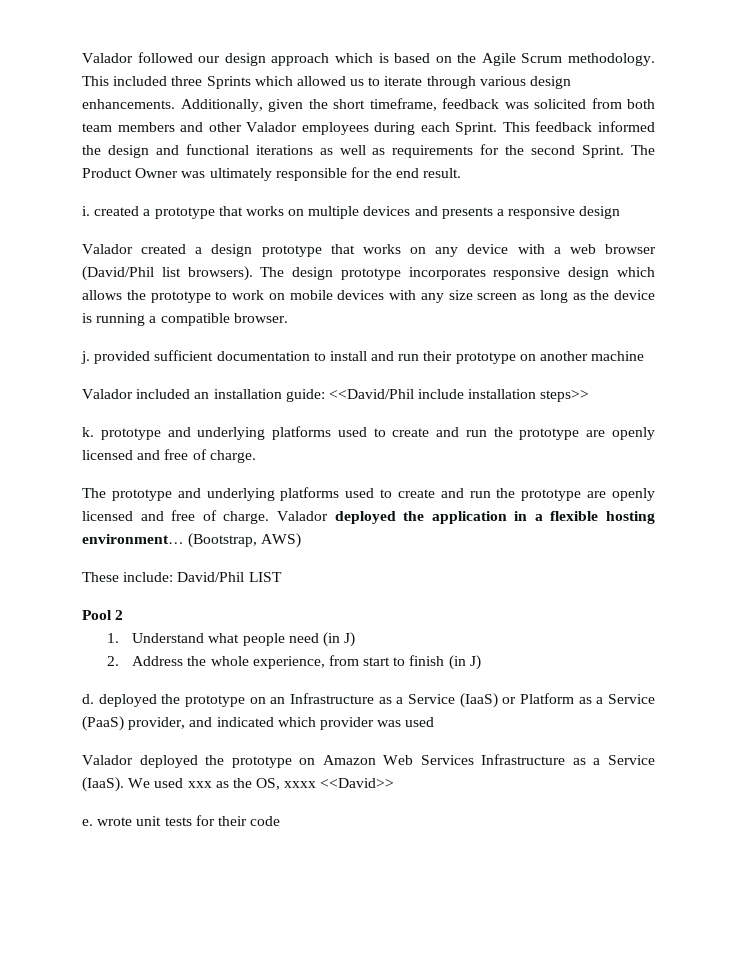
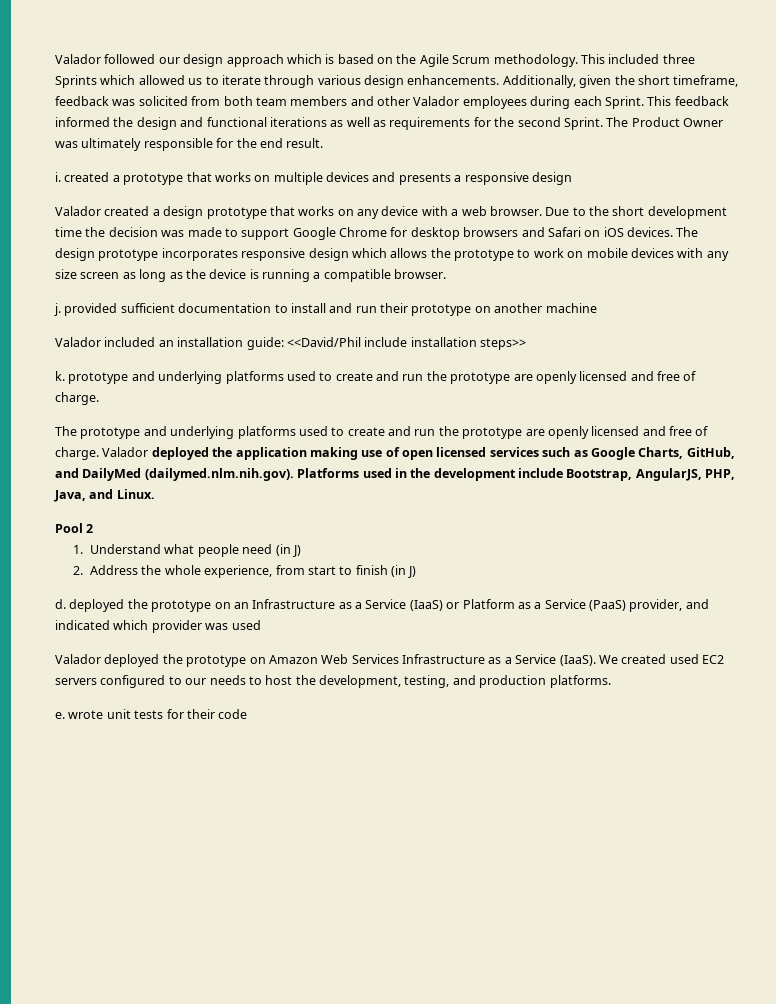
[605,244,656,254] [82,266,253,281] browser (David/Phil list browsers). -> [489,206,727,219] [55,227,673,240] browser. Due to the short development time the decision was made to support Google Chrome for desktop browsers and Safari on iOS devices.
[514,511,655,524] [82,533,302,548] [82,572,282,582] in a flexible hosting environment… (Bootstrap, AWS) // These include: David/Phil LIST -> [309,447,735,460] [55,468,736,481] [54,489,155,502] making use of open licensed services such as Google Charts, GitHub, and DailyMed (dailymed.nlm.nih.gov). Platforms used in the development include Bootstrap, AngularJS, PHP, Java, and Linux.
[154,778,395,790] used xxx as the OS, xxxx <<David>> -> [621,654,724,664] [55,675,611,688] created used EC2 servers configured to our needs to host the development, testing, and production platforms.

